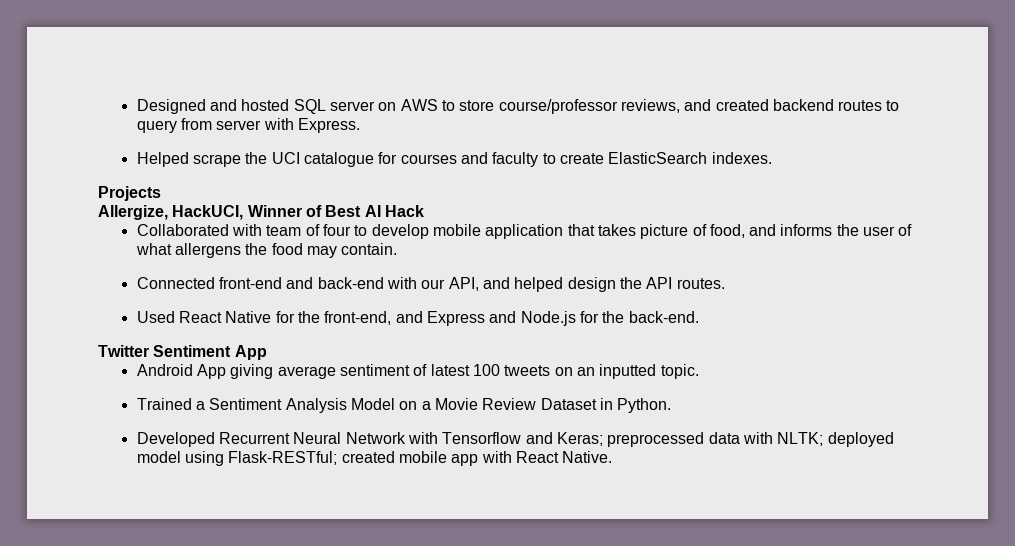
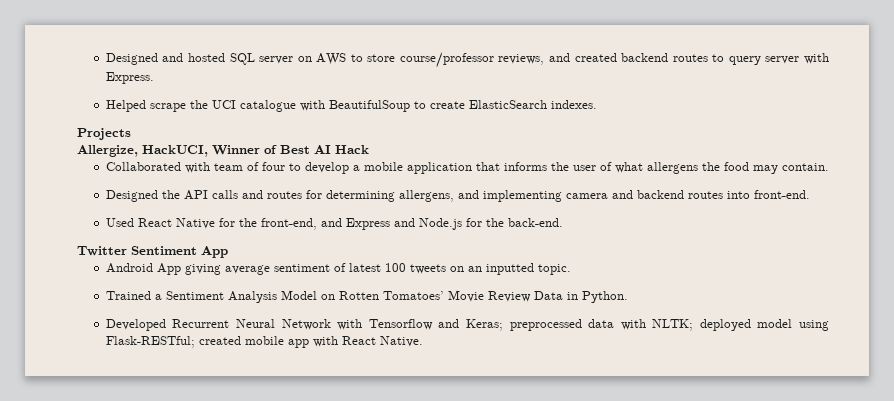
[181,118,213,130] from -> (761, 60) none
[378,152,539,167] for courses and faculty -> [299,100,410,112] with BeautifulSoup
(429, 231) none -> [352,165,360,171] a
[597,224,777,239] takes picture of food, and -> (500, 166) none
[136,277,725,292] Connected front-end and back-end with our API, and helped design the API routes. -> [105,190,810,202] Designed the API calls and routes for determining allergens, and implementing camera and backend routes into front-end.
[421,401,431,410] a -> [338,291,444,300] Rotten Tomatoes’
[540,398,597,410] Dataset -> [533,291,563,300] Data

